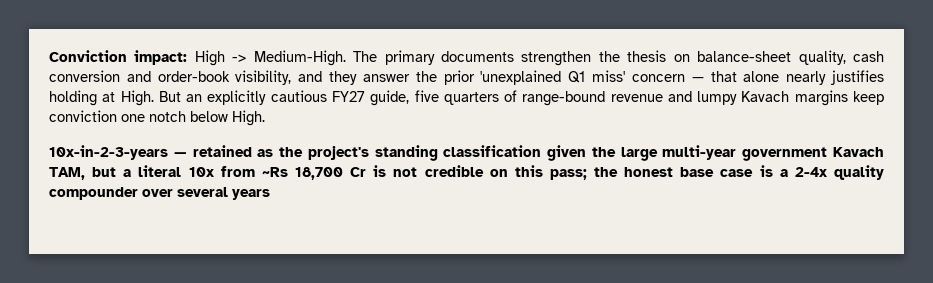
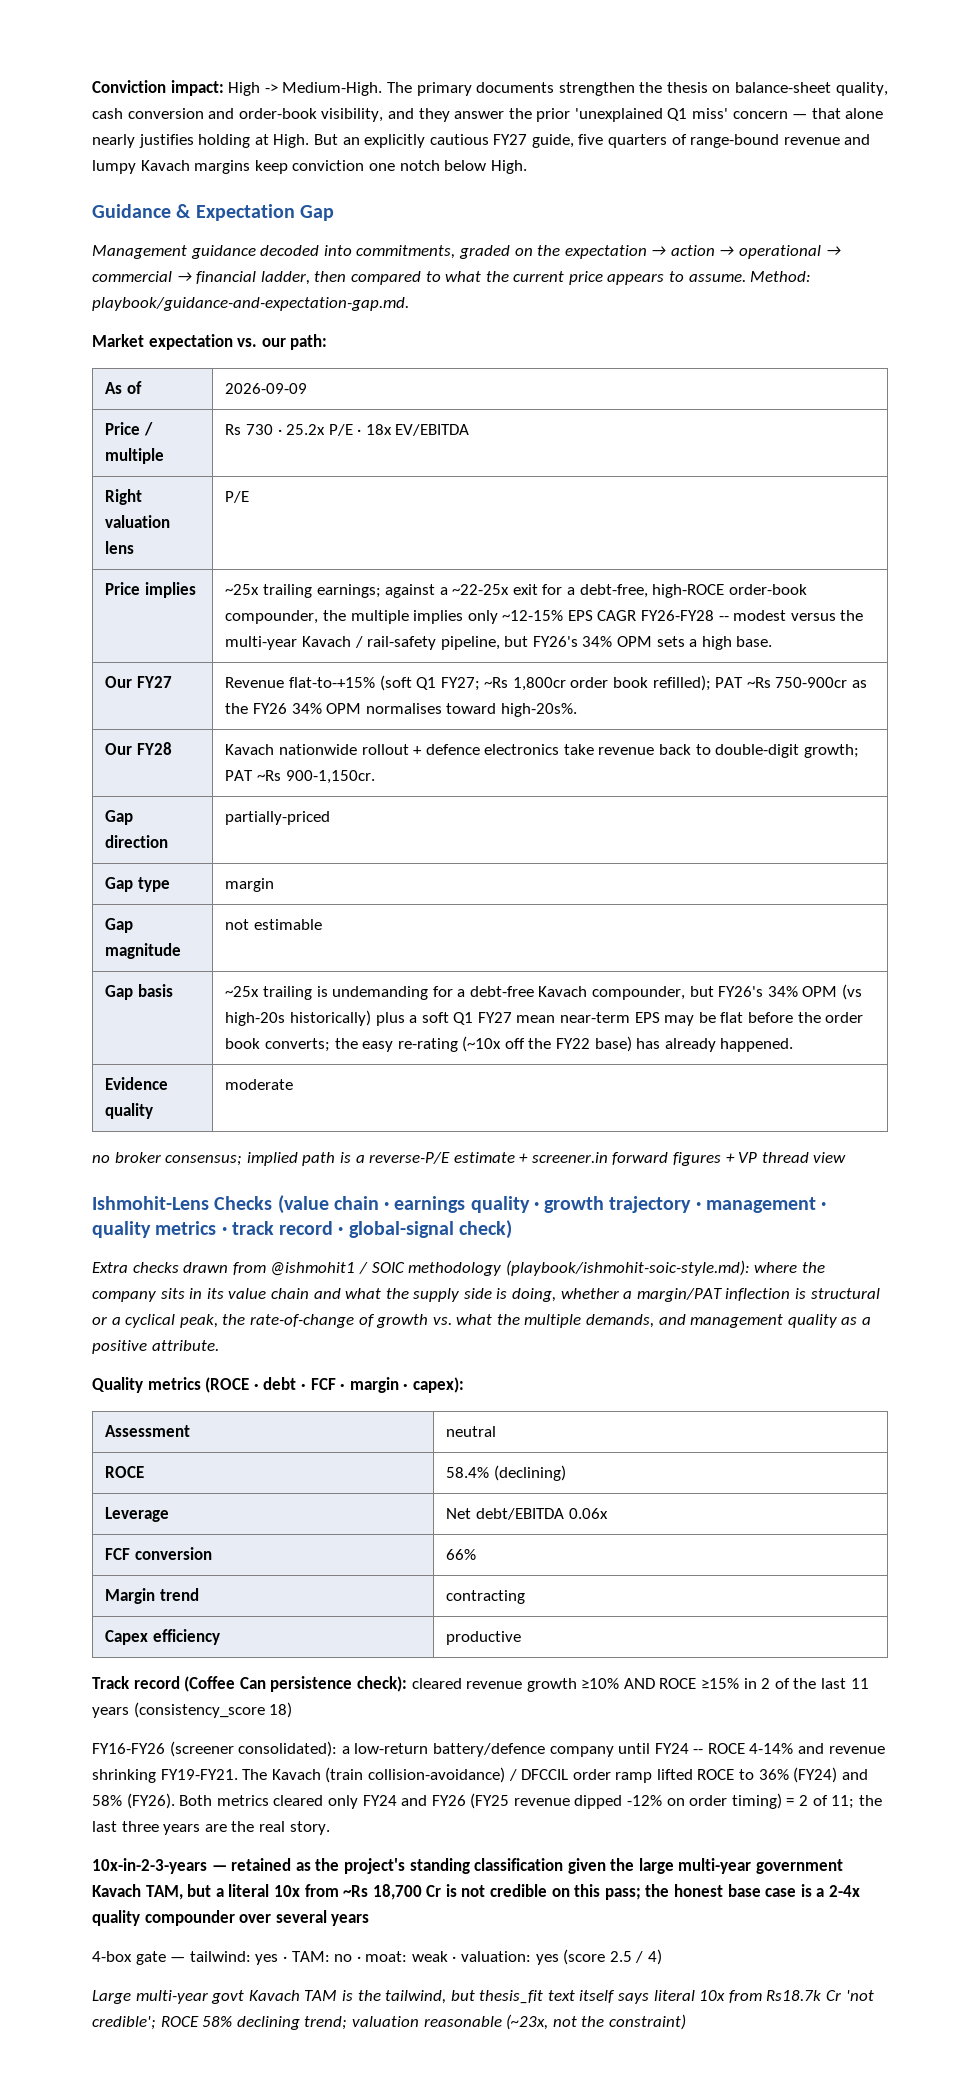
(265, 118) none -> [92,204,334,221] [92,245,841,259] [92,271,812,285] [92,297,409,311] [92,334,328,350] [105,381,142,394] [225,383,308,394] [105,422,153,436] [105,448,165,464] [225,424,470,436] [105,489,143,505] [105,515,171,528] [105,541,135,554] [225,491,250,503] [105,582,196,598] [225,584,807,598] [225,610,864,624] [225,636,773,650] [105,676,172,688] [225,675,868,691] [225,703,577,717] [105,742,172,755] [225,744,859,758] [225,770,375,784] [105,810,134,825] [105,835,169,848] [225,811,331,825] [105,877,170,892] [225,878,275,892] [105,918,134,933] [105,943,182,959] [225,919,322,930] [105,984,173,1000] [225,984,863,1000] [225,1010,864,1026] [225,1036,794,1052] [105,1077,169,1090] [105,1103,154,1119] [225,1079,294,1090] [92,1152,847,1166] [92,1195,827,1214] [92,1220,512,1239] [92,1260,825,1276] [92,1288,880,1302] [92,1314,872,1328] [92,1340,219,1354] [92,1377,464,1393] [105,1425,191,1437] [446,1426,497,1437] [105,1466,145,1478] [446,1465,566,1481] [105,1507,170,1522] [446,1508,608,1520] [105,1547,212,1560] [446,1549,477,1560] [105,1588,199,1604] [446,1590,526,1604] [105,1629,220,1645] [446,1631,522,1645] [92,1676,869,1692] [92,1702,293,1718] [92,1741,885,1757] [92,1767,868,1783] [92,1793,882,1809] [92,1821,330,1835] // Guidance & Expectation Gap // Management guidance decoded into commitments, graded on the expectation → action → operational → commercial → financial ladder, then compared to what the current price appears to assume. Method: playbook/guidance-and-expectation-gap.md. // Market expectation vs. our path: // As of | 2026-09-09 // Price / multiple | Rs 730 · 25.2x P/E · 18x EV/EBITDA // Right valuation lens | P/E // Price implies | ~25x trailing earnings; against a ~22-25x exit for a debt-free, high-ROCE order-book compounder, the multiple implies only ~12-15% EPS CAGR FY26-FY28 -- modest versus the multi-year Kavach / rail-safety pipeline, but FY26's 34% OPM sets a high base. // Our FY27 | Revenue flat-to-+15% (soft Q1 FY27; ~Rs 1,800cr order book refilled); PAT ~Rs 750-900cr as the FY26 34% OPM normalises toward high-20s%. // Our FY28 | Kavach nationwide rollout + defence electronics take revenue back to double-digit growth; PAT ~Rs 900-1,150cr. // Gap direction | partially-priced // Gap type | margin // Gap magnitude | not estimable // Gap basis | ~25x trailing is undemanding for a debt-free Kavach compounder, but FY26's 34% OPM (vs high-20s historically) plus a soft Q1 FY27 mean near-term EPS may be flat before the order book converts; the easy re-rating (~10x off the FY22 base) has already happened. // Evidence quality | moderate // no broker consensus; implied path is a reverse-P/E estimate + screener.in forward figures + VP thread view // Ishmohit-Lens Checks (value chain · earnings quality · growth trajectory · management · quality metrics · track record · global-signal check) // Extra checks drawn from @ishmohit1 / SOIC methodology (playbook/ishmohit-soic-style.md): where the company sits in its value chain and what the supply side is doing, whether a margin/PAT inflection is structural or a cyclical peak, the rate-of-change of growth vs. what the multiple demands, and management quality as a positive attribute. // Quality metrics (ROCE · debt · FCF · margin · capex): // Assessment | neutral // ROCE | 58.4% (declining) // Leverage | Net debt/EBITDA 0.06x // FCF conversion | 66% // Margin trend | contracting // Capex efficiency | productive // Track record (Coffee Can persistence check): cleared revenue growth ≥10% AND ROCE ≥15% in 2 of the last 11 years (consistency_score 18) // FY16-FY26 (screener consolidated): a low-return battery/defence company until FY24 -- ROCE 4-14% and revenue shrinking FY19-FY21. The Kavach (train collision-avoidance) / DFCCIL order ramp lifted ROCE to 36% (FY24) and 58% (FY26). Both metrics cleared only FY24 and FY26 (FY25 revenue dipped -12% on order timing) = 2 of 11; the last three years are the real story.
(270, 194) none -> [92,1949,663,1965] [92,1990,874,2004] [92,2014,686,2030] // 4-box gate — tailwind: yes · TAM: no · moat: weak · valuation: yes (score 2.5 / 4) // Large multi-year govt Kavach TAM is the tailwind, but thesis_fit text itself says literal 10x from Rs18.7k Cr 'not credible'; ROCE 58% declining trend; valuation reasonable (~23x, not the constraint)

